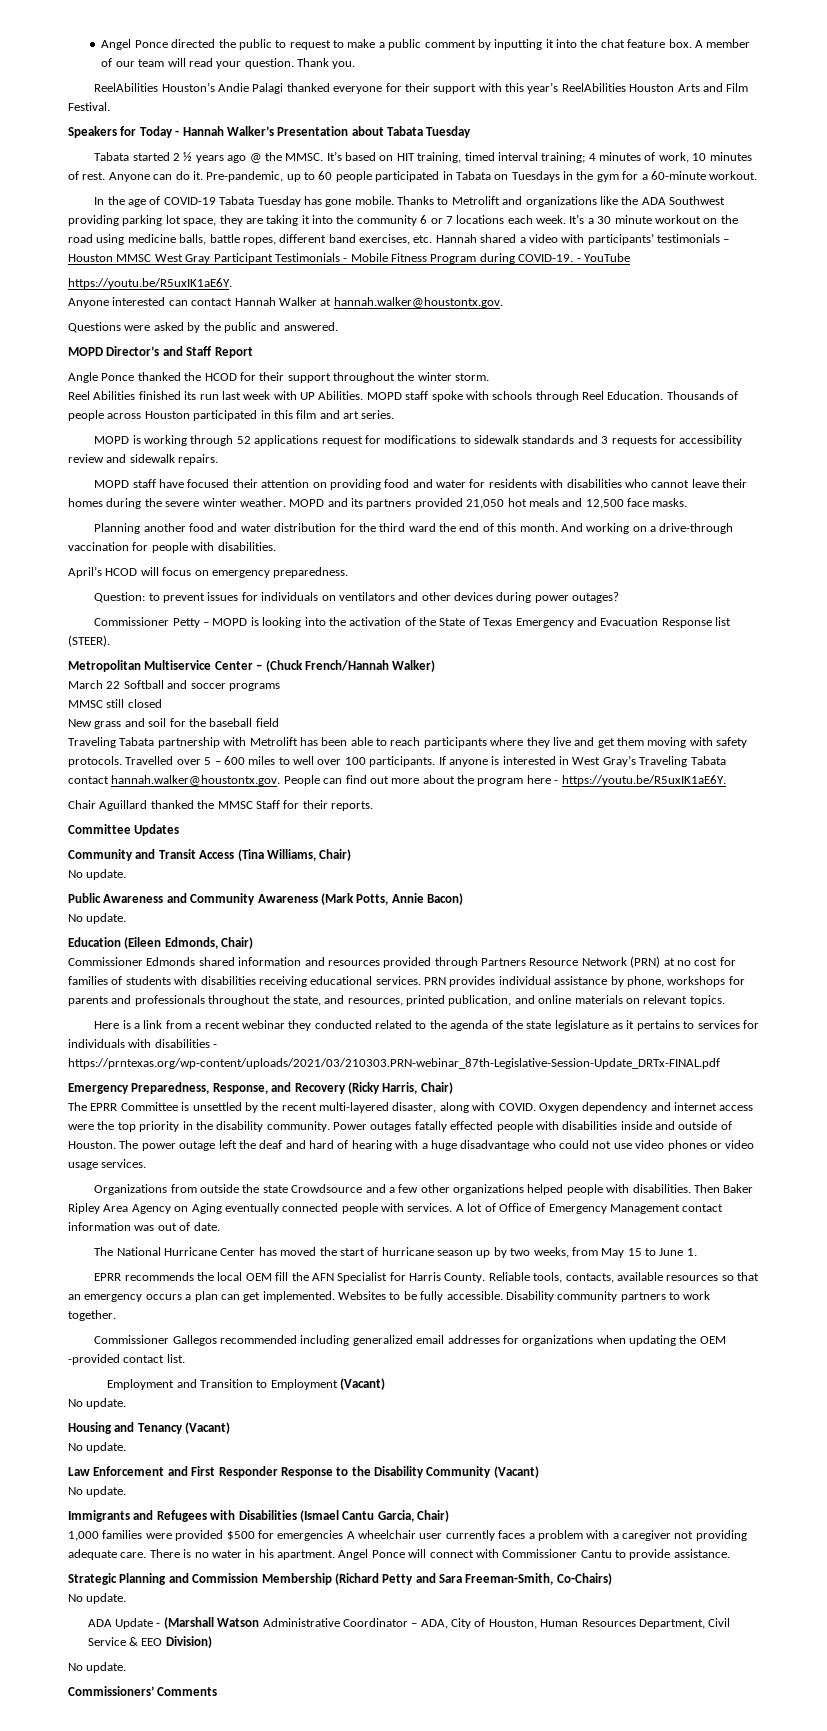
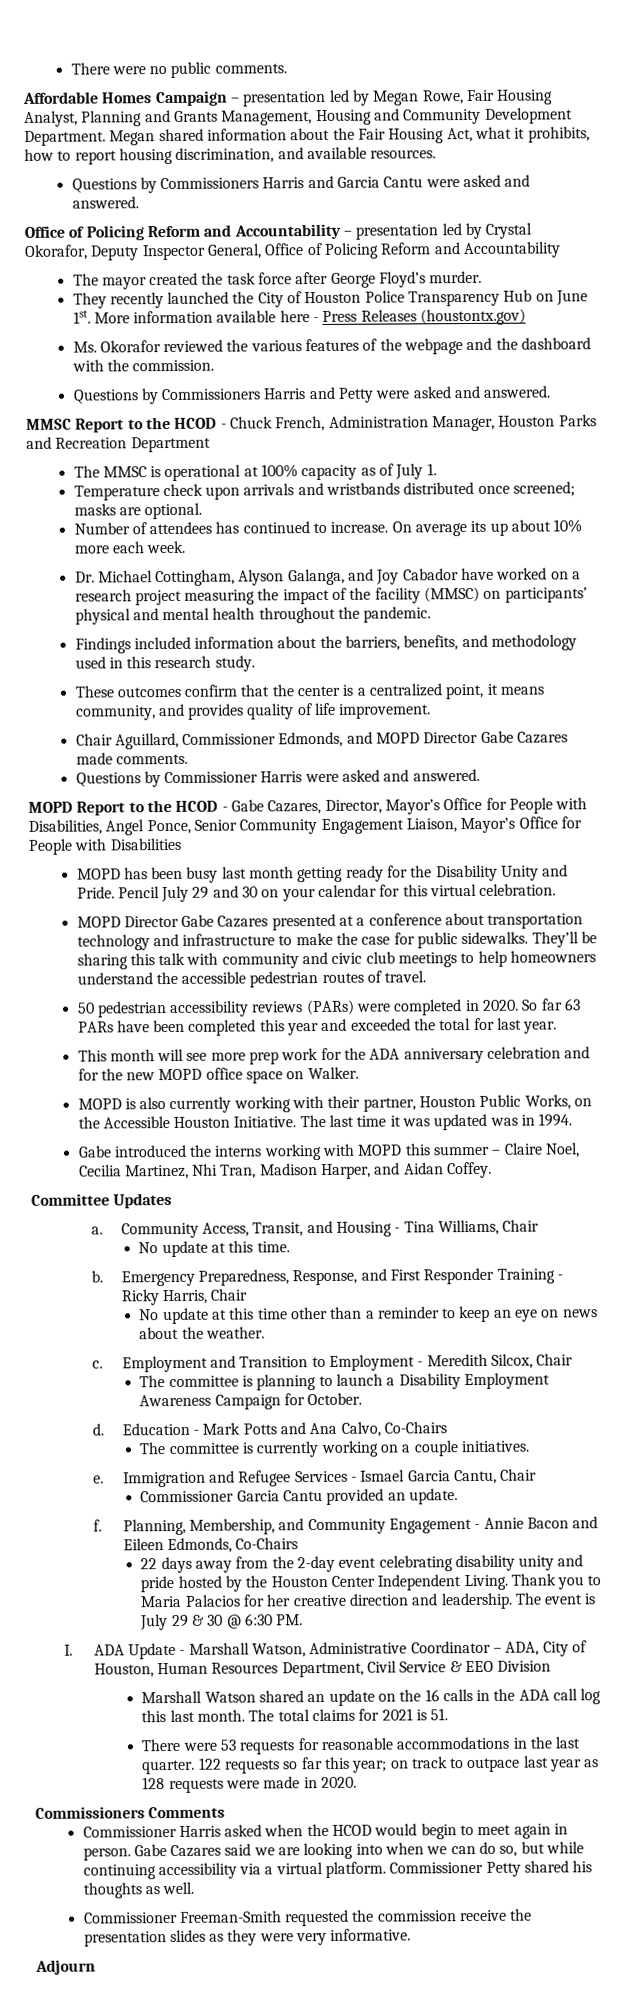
[101,39,751,50] [101,58,356,69] [94,82,749,94] [68,102,110,111] [68,126,472,138] [94,151,752,163] [68,171,758,182] [94,196,726,207] [68,214,738,226] [68,233,730,245] [68,253,630,264] [68,278,232,289] [68,297,503,308] [68,322,338,333] [68,346,253,358] [68,372,490,383] [68,391,739,402] [68,410,395,421] [94,435,743,446] [68,454,219,465] [94,479,748,490] [68,498,688,509] [94,523,734,534] [68,542,276,553] [68,566,349,578] [94,592,620,603] [94,617,732,628] [68,635,110,647] [68,660,436,672] [68,680,280,691] [68,699,162,708] [68,718,279,729] [68,737,748,748] [68,755,726,767] [68,775,726,786] [68,800,373,811] [68,824,180,836] [68,849,352,861] [68,869,127,880] [68,893,463,905] [68,913,127,924] [68,937,254,949] [68,956,736,968] [68,976,745,987] [68,995,725,1006] [94,1020,759,1031] [68,1039,218,1048] [68,1058,720,1069] [68,1082,453,1094] [68,1102,754,1113] [68,1121,732,1132] [68,1140,755,1151] [68,1159,147,1170] [94,1184,754,1195] [68,1203,724,1214] [68,1222,220,1231] [94,1247,697,1258] [94,1272,760,1283] [68,1291,711,1302] [68,1310,116,1321] [94,1335,726,1346] [68,1354,185,1365] Angel Ponce directed the public to request to make a public comment by inputting it into the chat feature box. A member of our team will read your question. Thank you. // ReelAbilities Houston’s Andie Palagi thanked everyone for their support with this year’s ReelAbilities Houston Arts and Film Festival. // Speakers for Today - Hannah Walker’s Presentation about Tabata Tuesday // Tabata started 2 ½ years ago @ the MMSC. It’s based on HIT training, timed interval training; 4 minutes of work, 10 minutes of rest. Anyone can do it. Pre-pandemic, up to 60 people participated in Tabata on Tuesdays in the gym for a 60-minute workout. // In the age of COVID-19 Tabata Tuesday has gone mobile. Thanks to Metrolift and organizations like the ADA Southwest providing parking lot space, they are taking it into the community 6 or 7 locations each week. It’s a 30 minute workout on the road using medicine balls, battle ropes, different band exercises, etc. Hannah shared a video with participants’ testimonials – Houston MMSC West Gray Participant Testimonials - Mobile Fitness Program during COVID-19. - YouTube // https://youtu.be/R5uxIK1aE6Y. // Anyone interested can contact Hannah Walker at hannah.walker@houstontx.gov. // Questions were asked by the public and answered. // MOPD Director’s and Staff Report // Angle Ponce thanked the HCOD for their support throughout the winter storm. // Reel Abilities finished its run last week with UP Abilities. MOPD staff spoke with schools through Reel Education. Thousands of people across Houston participated in this film and art series. // MOPD is working through 52 applications request for modifications to sidewalk standards and 3 requests for accessibility review and sidewalk repairs. // MOPD staff have focused their attention on providing food and water for residents with disabilities who cannot leave their homes during the severe winter weather. MOPD and its partners provided 21,050 hot meals and 12,500 face masks. // Planning another food and water distribution for the third ward the end of this month. And working on a drive-through vaccination for people with disabilities. // April’s HCOD will focus on emergency preparedness. // Question: to prevent issues for individuals on ventilators and other devices during power outages? // Commissioner Petty – MOPD is looking into the activation of the State of Texas Emergency and Evacuation Response list (STEER). // Metropolitan Multiservice Center – (Chuck French/Hannah Walker) // March 22 Softball and soccer programs // MMSC still closed // New grass and soil for the baseball field // Traveling Tabata partnership with Metrolift has been able to reach participants where they live and get them moving with safety protocols. Travelled over 5 – 600 miles to well over 100 participants. If anyone is interested in West Gray’s Traveling Tabata contact hannah.walker@houstontx.gov. People can find out more about the program here - https://youtu.be/R5uxIK1aE6Y. // Chair Aguillard thanked the MMSC Staff for their reports. // Committee Updates // Community and Transit Access (Tina Williams, Chair) // No update. // Public Awareness and Community Awareness (Mark Potts, Annie Bacon) // No update. // Education (Eileen Edmonds, Chair) // Commissioner Edmonds shared information and resources provided through Partners Resource Network (PRN) at no cost for families of students with disabilities receiving educational services. PRN provides individual assistance by phone, workshops for parents and professionals throughout the state, and resources, printed publication, and online materials on relevant topics. // Here is a link from a recent webinar they conducted related to the agenda of the state legislature as it pertains to services for individuals with disabilities - https://prntexas.org/wp-content/uploads/2021/03/210303.PRN-webinar_87th-Legislative-Session-Update_DRTx-FINAL.pdf // Emergency Preparedness, Response, and Recovery (Ricky Harris, Chair) // The EPRR Committee is unsettled by the recent multi-layered disaster, along with COVID. Oxygen dependency and internet access were the top priority in the disability community. Power outages fatally effected people with disabilities inside and outside of Houston. The power outage left the deaf and hard of hearing with a huge disadvantage who could not use video phones or video usage services. // Organizations from outside the state Crowdsource and a few other organizations helped people with disabilities. Then Baker Ripley Area Agency on Aging eventually connected people with services. A lot of Office of Emergency Management contact information was out of date. // The National Hurricane Center has moved the start of hurricane season up by two weeks, from May 15 to June 1. // EPRR recommends the local OEM fill the AFN Specialist for Harris County. Reliable tools, contacts, available resources so that an emergency occurs a plan can get implemented. Websites to be fully accessible. Disability community partners to work together. // Commissioner Gallegos recommended including generalized email addresses for organizations when updating the OEM -provided contact list. // -> [70,61,287,78] [22,89,554,107] [24,107,573,127] [24,126,590,146] [24,146,437,165] [71,174,531,194] [71,196,139,209] [24,222,533,241] [24,241,561,261] [72,270,483,290] [72,289,589,309] [72,308,527,326] [72,337,592,355] [71,359,215,372] [72,385,551,405] [26,414,597,433] [26,436,211,453] [73,463,437,482] [73,481,576,501] [73,502,203,520] [73,519,583,537] [73,540,187,554] [74,567,582,587] [74,586,588,606] [74,606,432,625] [74,634,578,654] [74,655,255,672] [74,683,545,700] [75,702,432,721] [75,730,569,750] [75,752,188,765] [75,768,480,788] [28,797,588,816] [28,816,582,836] [28,837,181,855] [76,864,569,883] [76,883,557,903] [76,912,584,931] [76,931,598,951] [76,950,597,970] [76,970,427,988] [77,998,582,1018] [77,1017,558,1036] [77,1046,591,1065] [77,1066,359,1084] [77,1094,593,1114] [77,1113,573,1131] [77,1142,581,1161] [78,1161,493,1180] [31,1192,173,1209] [90,1219,540,1239] [138,1240,290,1258] [90,1267,563,1287] [120,1288,248,1306] [139,1305,598,1325] [139,1326,265,1340] [91,1360,103,1369] There were no public comments. // Affordable Homes Campaign – presentation led by Megan Rowe, Fair Housing Analyst, Planning and Grants Management, Housing and Community Development Department. Megan shared information about the Fair Housing Act, what it prohibits, how to report housing discrimination, and available resources. // Questions by Commissioners Harris and Garcia Cantu were asked and answered. // Office of Policing Reform and Accountability – presentation led by Crystal Okorafor, Deputy Inspector General, Office of Policing Reform and Accountability // The mayor created the task force after George Floyd’s murder. // They recently launched the City of Houston Police Transparency Hub on June 1st. More information available here - Press Releases (houstontx.gov) // Ms. Okorafor reviewed the various features of the webpage and the dashboard with the commission. // Questions by Commissioners Harris and Petty were asked and answered. // MMSC Report to the HCOD - Chuck French, Administration Manager, Houston Parks and Recreation Department // The MMSC is operational at 100% capacity as of July 1. // Temperature check upon arrivals and wristbands distributed once screened; masks are optional. // Number of attendees has continued to increase. On average its up about 10% more each week. // Dr. Michael Cottingham, Alyson Galanga, and Joy Cabador have worked on a research project measuring the impact of the facility (MMSC) on participants’ physical and mental health throughout the pandemic. // Findings included information about the barriers, benefits, and methodology used in this research study. // These outcomes confirm that the center is a centralized point, it means community, and provides quality of life improvement. // Chair Aguillard, Commissioner Edmonds, and MOPD Director Gabe Cazares made comments. // Questions by Commissioner Harris were asked and answered. // MOPD Report to the HCOD - Gabe Cazares, Director, Mayor’s Office for People with Disabilities, Angel Ponce, Senior Community Engagement Liaison, Mayor’s Office for People with Disabilities // MOPD has been busy last month getting ready for the Disability Unity and Pride. Pencil July 29 and 30 on your calendar for this virtual celebration. // MOPD Director Gabe Cazares presented at a conference about transportation technology and infrastructure to make the case for public sidewalks. They’ll be sharing this talk with community and civic club meetings to help homeowners understand the accessible pedestrian routes of travel. // 50 pedestrian accessibility reviews (PARs) were completed in 2020. So far 63 PARs have been completed this year and exceeded the total for last year. // This month will see more prep work for the ADA anniversary celebration and for the new MOPD office space on Walker. // MOPD is also currently working with their partner, Houston Public Works, on the Accessible Houston Initiative. The last time it was updated was in 1994. // Gabe introduced the interns working with MOPD this summer – Claire Noel, Cecilia Martinez, Nhi Tran, Madison Harper, and Aidan Coffey. // Committee Updates // a. Community Access, Transit, and Housing - Tina Williams, Chair // No update at this time. // b. Emergency Preparedness, Response, and First Responder Training - Ricky Harris, Chair // No update at this time other than a reminder to keep an eye on news about the weather. // c.
[340,1378,386,1390] [68,1398,127,1409] [68,1422,231,1434] [68,1442,127,1453] [68,1466,539,1478] [68,1486,127,1497] [68,1510,449,1522] [68,1530,747,1541] [68,1549,730,1560] [68,1573,612,1585] [68,1593,127,1604] (Vacant) // No update. // Housing and Tenancy (Vacant) // No update. // Law Enforcement and First Responder Response to the Disability Community (Vacant) // No update. // Immigrants and Refugees with Disabilities (Ismael Cantu Garcia, Chair) // 1,000 families were provided $500 for emergencies A wheelchair user currently faces a problem with a caregiver not providing adequate care. There is no water in his apartment. Angel Ponce will connect with Commissioner Cantu to provide assistance. // Strategic Planning and Commission Membership (Richard Petty and Sara Freeman-Smith, Co-Chairs) // No update. // -> [417,1353,574,1369] [139,1372,550,1391] [139,1392,363,1410] [91,1421,447,1437] [139,1440,529,1458] [92,1468,538,1488] [140,1488,458,1505] [92,1516,599,1536] [122,1537,299,1554] [140,1554,584,1574] [140,1573,602,1593] [140,1592,597,1610] [140,1613,304,1631] [63,1644,73,1656] - Meredith Silcox, Chair // The committee is planning to launch a Disability Employment Awareness Campaign for October. // d. Education - Mark Potts and Ana Calvo, Co-Chairs // The committee is currently working on a couple initiatives. // e. Immigration and Refugee Services - Ismael Garcia Cantu, Chair // Commissioner Garcia Cantu provided an update. // f. Planning, Membership, and Community Engagement - Annie Bacon and Eileen Edmonds, Co-Chairs // 22 days away from the 2-day event celebrating disability unity and pride hosted by the Houston Center Independent Living. Thank you to Maria Palacios for her creative direction and leadership. The event is July 29 & 30 @ 6:30 PM. // I.
[163,1617,260,1629] (Marshall Watson -> [188,1642,307,1658] Marshall Watson,
[165,1636,212,1648] [68,1662,127,1673] [68,1686,218,1696] Division) // No update. // Commissioners’ Comments -> [497,1660,552,1672] [141,1688,602,1706] [141,1708,449,1723] [141,1736,581,1755] [142,1755,600,1775] [142,1776,357,1794] [35,1806,226,1819] [82,1823,569,1840] [82,1841,584,1861] [82,1860,593,1880] [82,1881,195,1899] [83,1908,533,1927] [83,1928,412,1947] [35,1959,96,1975] Division // Marshall Watson shared an update on the 16 calls in the ADA call log this last month. The total claims for 2021 is 51. // There were 53 requests for reasonable accommodations in the last quarter. 122 requests so far this year; on track to outpace last year as 128 requests were made in 2020. // Commissioners Comments // Commissioner Harris asked when the HCOD would begin to meet again in person. Gabe Cazares said we are looking into when we can do so, but while continuing accessibility via a virtual platform. Commissioner Petty shared his thoughts as well. // Commissioner Freeman-Smith requested the commission receive the presentation slides as they were very informative. // Adjourn

